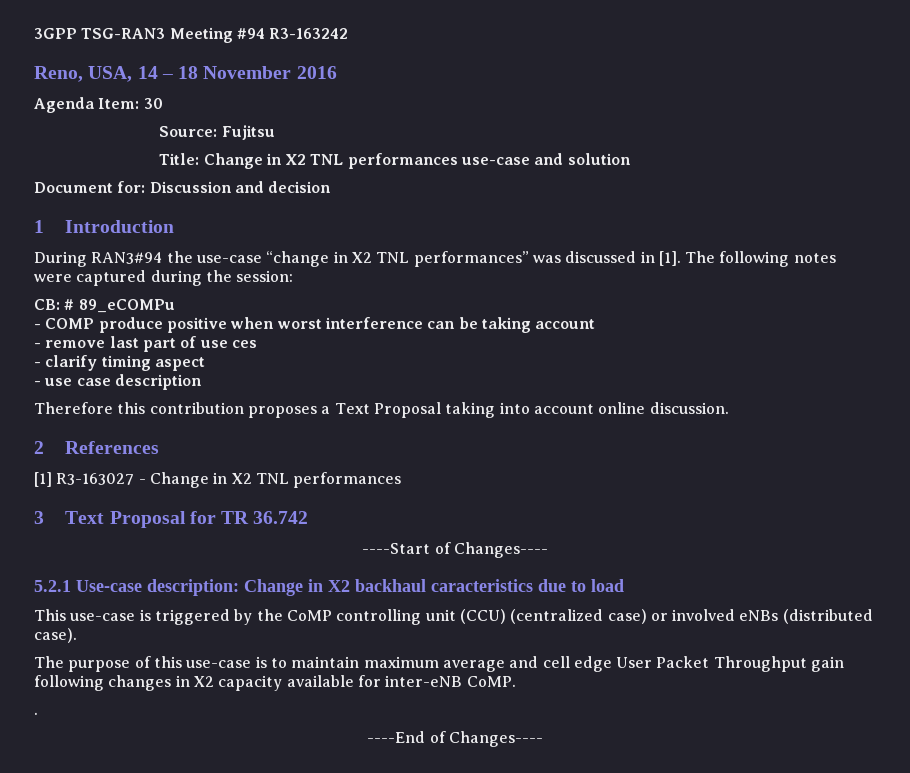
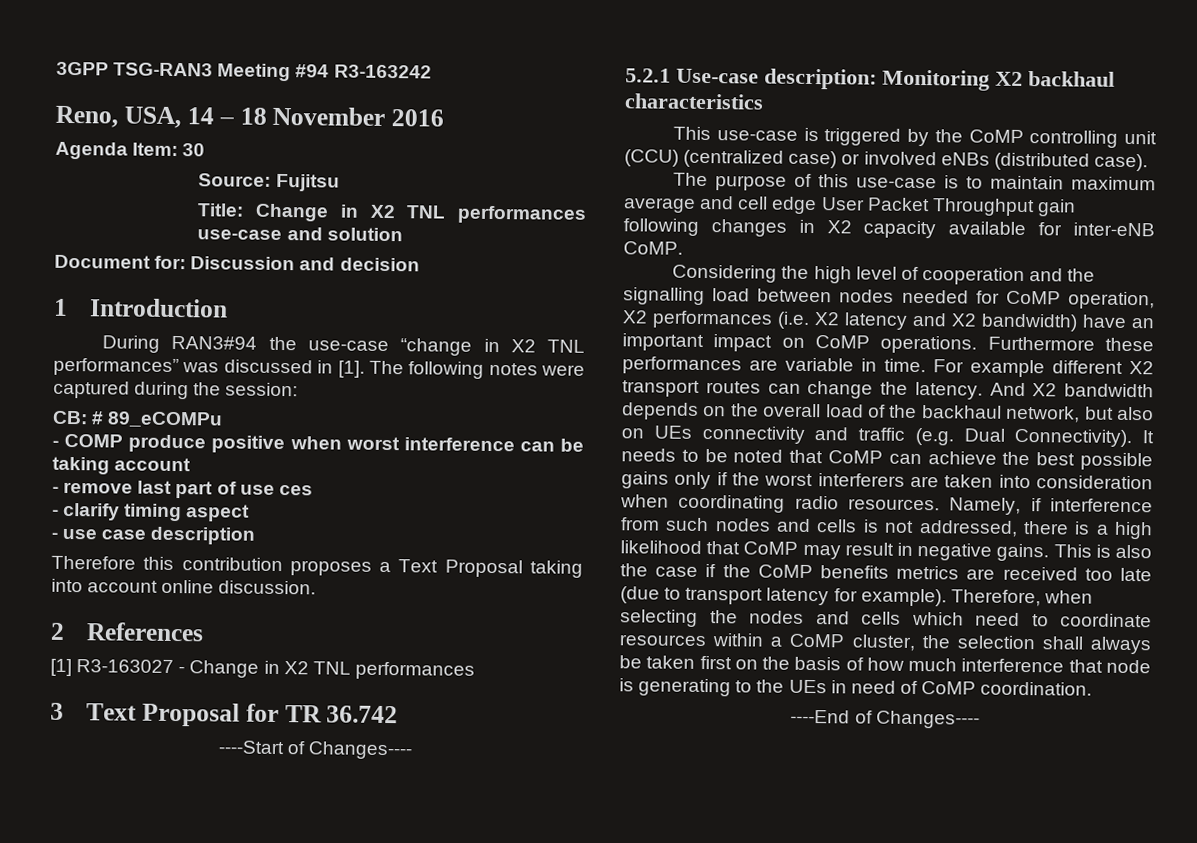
[244,579,624,596] Change in X2 backhaul caracteristics due to load -> [882,69,1115,91] [624,93,764,110] Monitoring X2 backhaul characteristics
[34,712,38,715] . -> [672,264,1096,286] [623,287,1155,310] [622,310,1154,332] [622,333,1154,354] [622,356,1154,378] [622,380,1154,400] [622,402,1154,423] [621,425,1154,448] [621,448,1153,471] [621,471,1153,490] [620,494,1153,515] [620,517,1153,540] [620,540,1152,562] [620,563,1152,582] [620,586,1093,607] [620,609,1152,628] [619,633,1151,655] [619,655,1151,674] [619,678,1093,697] Considering the high level of cooperation and the signalling load between nodes needed for CoMP operation, X2 performances (i.e. X2 latency and X2 bandwidth) have an important impact on CoMP operations. Furthermore these performances are variable in time. For example different X2 transport routes can change the latency. And X2 bandwidth depends on the overall load of the backhaul network, but also on UEs connectivity and traffic (e.g. Dual Connectivity). It needs to be noted that CoMP can achieve the best possible gains only if the worst interferers are taken into consideration when coordinating radio resources. Namely, if interference from such nodes and cells is not addressed, there is a high likelihood that CoMP may result in negative gains. This is also the case if the CoMP benefits metrics are received too late (due to transport latency for example). Therefore, when selecting the nodes and cells which need to coordinate resources within a CoMP cluster, the selection shall always be taken first on the basis of how much interference that node is generating to the UEs in need of CoMP coordination.

